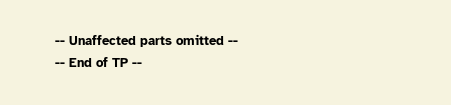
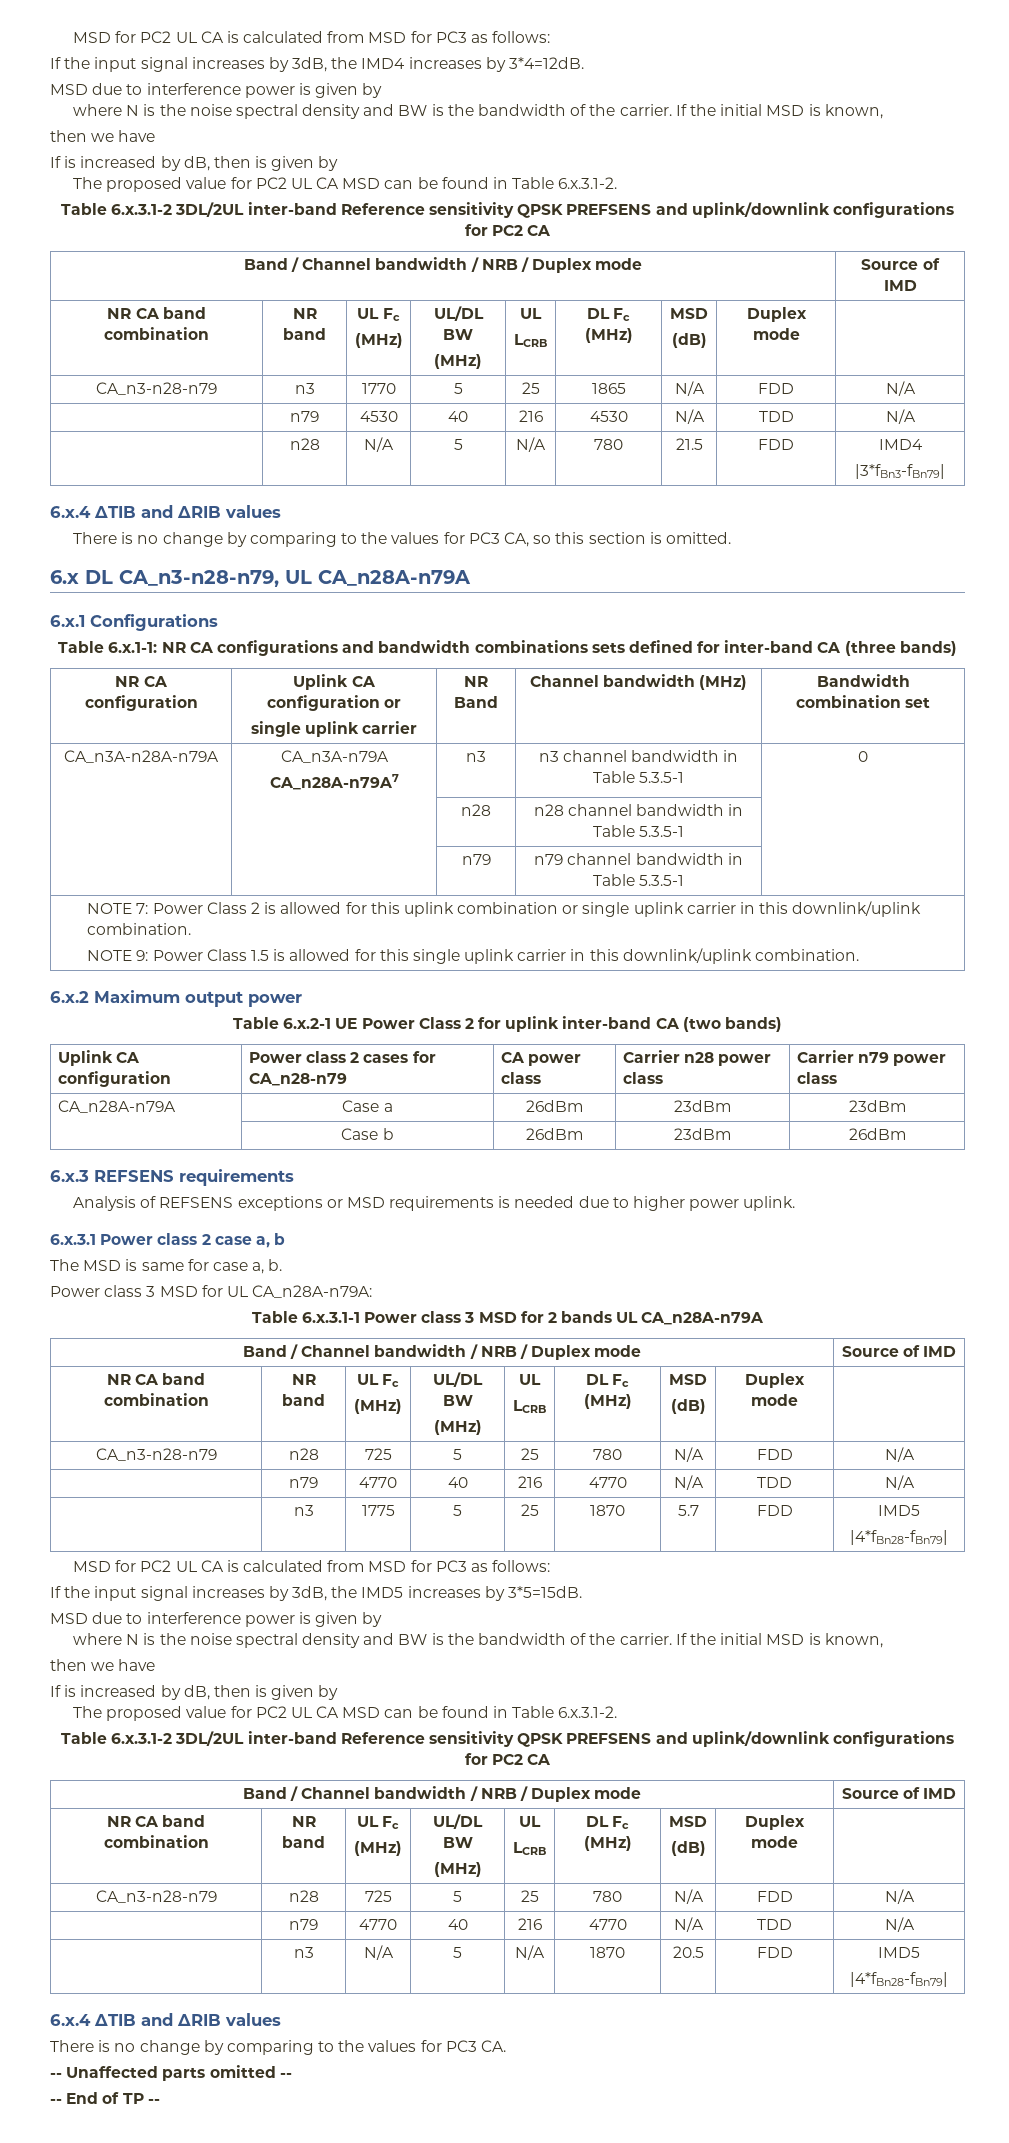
(55, 42) none -> [72,31,551,43] [50,57,585,72] [50,83,383,98] [72,104,883,119] [50,130,156,142] [50,156,339,171] [72,177,618,192] [61,202,954,218] [464,224,552,236] [243,257,643,273] [861,258,940,270] [883,280,917,291] [107,307,206,319] [104,327,209,340] [292,308,317,319] [283,328,326,340] [357,308,400,321] [354,333,403,348] [433,306,484,321] [443,329,473,340] [434,354,482,369] [520,308,542,319] [514,334,547,347] [586,308,631,321] [584,328,633,343] [670,308,708,319] [671,333,707,348] [746,307,807,322] [752,328,800,340] [96,382,217,395] [294,383,315,394] [361,383,396,394] [453,383,463,394] [521,382,540,394] [591,383,626,394] [674,381,705,396] [758,383,794,394] [885,381,916,396] [290,411,319,422] [359,411,398,422] [448,411,468,422] [518,410,543,422] [589,411,628,422] [674,409,705,424] [758,411,794,422] [885,409,916,424] [289,438,320,450] [364,437,394,452] [453,439,463,450] [516,437,546,452] [594,439,623,450] [675,438,703,450] [758,439,794,450] [878,439,923,450] [855,464,945,479] [50,505,281,518] [72,532,731,547] [50,570,471,587] [50,614,218,631] [58,640,957,656] [115,676,168,687] [84,695,198,711] [293,674,376,690] [266,695,402,711] [250,721,418,737] [464,676,488,687] [454,696,498,708] [529,674,748,690] [816,674,910,687] [795,695,931,708] [64,750,219,763] [280,750,389,763] [269,774,399,790] [466,751,486,762] [538,750,739,762] [592,771,685,783] [858,751,868,762] [461,804,491,816] [533,804,744,816] [592,825,685,837] [461,854,491,865] [534,853,743,865] [592,874,685,886] [87,901,922,917] [87,923,192,935] [87,948,859,964] [50,990,302,1007] [232,1016,783,1032] [57,1050,141,1066] [57,1071,171,1087] [248,1051,436,1063] [248,1073,347,1086] [500,1052,582,1066] [500,1072,541,1084] [622,1050,772,1066] [622,1072,663,1084] [796,1050,947,1066] [796,1072,837,1084] [57,1100,176,1113] [342,1100,393,1112] [526,1100,583,1112] [674,1100,731,1112] [848,1100,906,1112] [341,1128,394,1140] [526,1128,583,1140] [674,1128,731,1140] [848,1128,906,1140] [50,1169,294,1186] [72,1196,796,1211] [50,1233,286,1248] [50,1259,283,1274] [50,1285,373,1298] [251,1311,765,1325] [242,1344,642,1360] [841,1345,957,1357] [106,1373,206,1385] [103,1393,209,1406] [291,1374,316,1385] [282,1394,325,1406] [356,1374,400,1387] [354,1399,402,1414] [433,1372,483,1387] [442,1395,473,1406] [433,1420,482,1435] [519,1374,541,1385] [513,1400,546,1413] [585,1374,630,1387] [583,1394,632,1409] [669,1374,707,1385] [670,1399,706,1414] [745,1373,805,1388] [751,1394,798,1406] [95,1448,217,1461] [288,1448,319,1460] [364,1448,392,1460] [453,1449,462,1460] [520,1448,539,1460] [593,1449,622,1460] [673,1447,704,1462] [756,1449,793,1460] [884,1447,915,1462] [289,1477,318,1488] [359,1477,397,1488] [447,1477,468,1488] [517,1476,542,1488] [588,1477,627,1488] [673,1475,704,1490] [757,1477,792,1488] [884,1475,915,1490] [293,1505,314,1516] [361,1505,395,1516] [453,1505,462,1516] [520,1504,539,1516] [590,1505,625,1516] [677,1505,699,1516] [756,1505,793,1516] [878,1505,920,1516] [850,1530,948,1545] [72,1560,551,1572] [50,1586,583,1601] [50,1612,383,1627] [72,1633,883,1648] [50,1659,156,1671] [50,1685,339,1700] [72,1706,618,1721] [61,1731,954,1747] [464,1753,552,1765] [242,1786,642,1802] [841,1787,957,1799] [106,1815,206,1827] [103,1835,209,1848] [291,1816,316,1827] [282,1836,325,1848] [356,1816,400,1829] [354,1841,402,1856] [433,1814,483,1829] [442,1837,473,1848] [433,1862,482,1877] [519,1816,541,1827] [513,1842,546,1855] [585,1816,630,1829] [583,1836,632,1851] [669,1816,707,1827] [670,1841,706,1856] [745,1815,805,1830] [751,1836,798,1848] [95,1890,217,1903] [288,1890,319,1902] [364,1890,392,1902] [453,1891,462,1902] [520,1890,539,1902] [593,1891,622,1902] [673,1889,704,1904] [756,1891,793,1902] [884,1889,915,1904] [289,1919,318,1930] [359,1919,397,1930] [447,1919,468,1930] [517,1918,542,1930] [588,1919,627,1930] [673,1917,704,1932] [757,1919,792,1930] [884,1917,915,1932] [293,1947,314,1958] [363,1945,394,1960] [453,1947,462,1958] [515,1945,545,1960] [590,1947,625,1958] [672,1946,704,1958] [756,1947,793,1958] [878,1947,920,1958] [850,1972,948,1987] [50,2013,281,2026] [50,2040,507,2055] MSD for PC2 UL CA is calculated from MSD for PC3 as follows: // If the input signal increases by 3dB, the IMD4 increases by 3*4=12dB. // MSD due to interference power is given by // where N is the noise spectral density and BW is the bandwidth of the carrier. If the initial MSD is known, // then we have // If is increased by dB, then is given by // The proposed value for PC2 UL CA MSD can be found in Table 6.x.3.1-2. // Table 6.x.3.1-2 3DL/2UL inter-band Reference sensitivity QPSK PREFSENS and uplink/downlink configurations for PC2 CA // Band / Channel bandwidth / NRB / Duplex mode | Source of IMD // NR CA band combination | NR band | UL Fc // (MHz) | UL/DL BW // (MHz) | UL // LCRB | DL Fc (MHz) | MSD // (dB) | Duplex mode | // CA_n3-n28-n79 | n3 | 1770 | 5 | 25 | 1865 | N/A | FDD | N/A // | n79 | 4530 | 40 | 216 | 4530 | N/A | TDD | N/A // | n28 | N/A | 5 | N/A | 780 | 21.5 | FDD | IMD4 // |3*fBn3-fBn79| // 6.x.4 ∆TIB and ∆RIB values // There is no change by comparing to the values for PC3 CA, so this section is omitted. // 6.x DL CA_n3-n28-n79, UL CA_n28A-n79A // 6.x.1 Configurations // Table 6.x.1-1: NR CA configurations and bandwidth combinations sets defined for inter-band CA (three bands) // NR CA configuration | Uplink CA configuration or // single uplink carrier | NR Band | Channel bandwidth (MHz) | Bandwidth combination set // CA_n3A-n28A-n79A | CA_n3A-n79A // CA_n28A-n79A7 | n3 | n3 channel bandwidth in Table 5.3.5-1 | 0 // | | n28 | n28 channel bandwidth in Table 5.3.5-1 | // | | n79 | n79 channel bandwidth in Table 5.3.5-1 | // NOTE 7: Power Class 2 is allowed for this uplink combination or single uplink carrier in this downlink/uplink combination. // NOTE 9: Power Class 1.5 is allowed for this single uplink carrier in this downlink/uplink combination. // 6.x.2 Maximum output power // Table 6.x.2-1 UE Power Class 2 for uplink inter-band CA (two bands) // Uplink CA configuration | Power class 2 cases for CA_n28-n79 | CA power class | Carrier n28 power class | Carrier n79 power class // CA_n28A-n79A | Case a | 26dBm | 23dBm | 23dBm // | Case b | 26dBm | 23dBm | 26dBm // 6.x.3 REFSENS requirements // Analysis of REFSENS exceptions or MSD requirements is needed due to higher power uplink. // 6.x.3.1 Power class 2 case a, b // The MSD is same for case a, b. // Power class 3 MSD for UL CA_n28A-n79A: // Table 6.x.3.1-1 Power class 3 MSD for 2 bands UL CA_n28A-n79A // Band / Channel bandwidth / NRB / Duplex mode | Source of IMD // NR CA band combination | NR band | UL Fc // (MHz) | UL/DL BW // (MHz) | UL // LCRB | DL Fc (MHz) | MSD // (dB) | Duplex mode | // CA_n3-n28-n79 | n28 | 725 | 5 | 25 | 780 | N/A | FDD | N/A // | n79 | 4770 | 40 | 216 | 4770 | N/A | TDD | N/A // | n3 | 1775 | 5 | 25 | 1870 | 5.7 | FDD | IMD5 // |4*fBn28-fBn79| // MSD for PC2 UL CA is calculated from MSD for PC3 as follows: // If the input signal increases by 3dB, the IMD5 increases by 3*5=15dB. // MSD due to interference power is given by // where N is the noise spectral density and BW is the bandwidth of the carrier. If the initial MSD is known, // then we have // If is increased by dB, then is given by // The proposed value for PC2 UL CA MSD can be found in Table 6.x.3.1-2. // Table 6.x.3.1-2 3DL/2UL inter-band Reference sensitivity QPSK PREFSENS and uplink/downlink configurations for PC2 CA // Band / Channel bandwidth / NRB / Duplex mode | Source of IMD // NR CA band combination | NR band | UL Fc // (MHz) | UL/DL BW // (MHz) | UL // LCRB | DL Fc (MHz) | MSD // (dB) | Duplex mode | // CA_n3-n28-n79 | n28 | 725 | 5 | 25 | 780 | N/A | FDD | N/A // | n79 | 4770 | 40 | 216 | 4770 | N/A | TDD | N/A // | n3 | N/A | 5 | N/A | 1870 | 20.5 | FDD | IMD5 // |4*fBn28-fBn79| // 6.x.4 ∆TIB and ∆RIB values // There is no change by comparing to the values for PC3 CA. //

